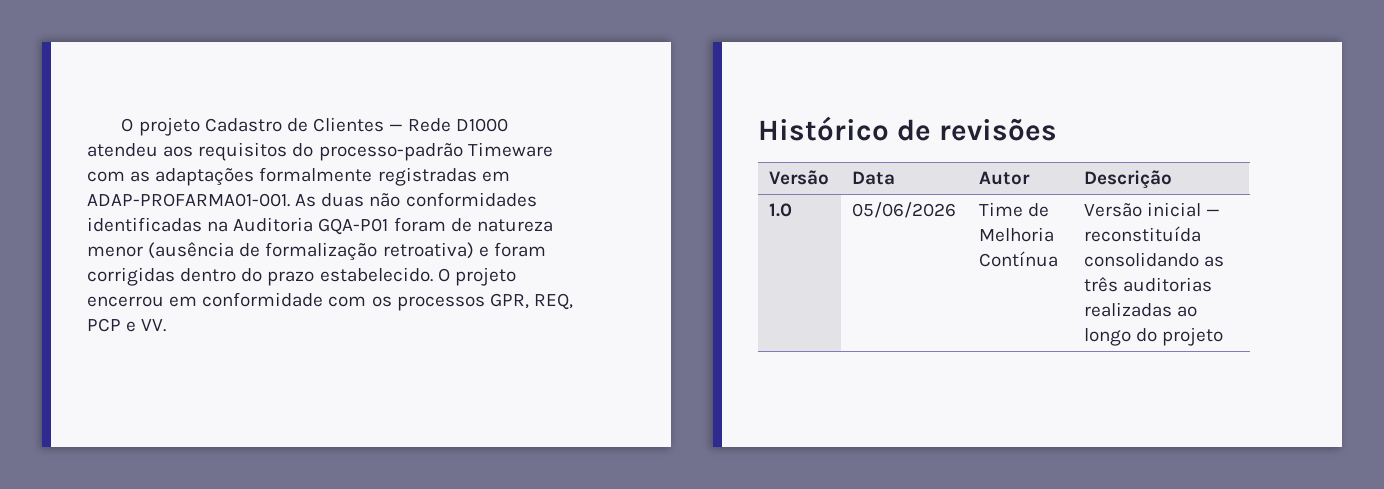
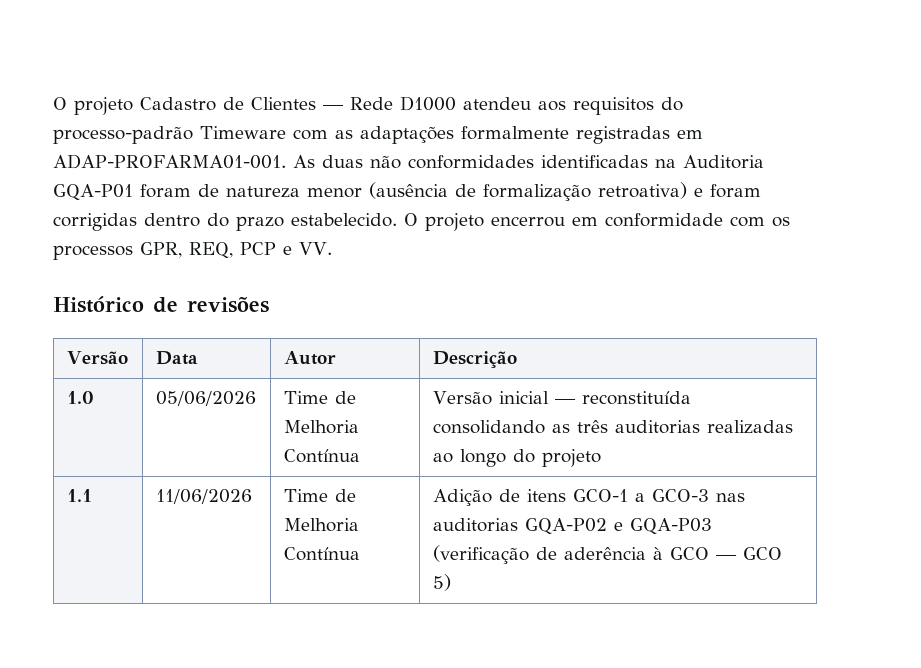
(1224, 336) none -> [66,489,92,502] [155,489,252,504] [283,489,356,502] [283,518,359,532] [283,547,360,561] [432,489,745,506] [432,518,712,535] [432,545,782,564] [432,574,451,591] // 1.1 | 11/06/2026 | Time de Melhoria Contínua | Adição de itens GCO-1 a GCO-3 nas auditorias GQA-P02 e GQA-P03 (verificação de aderência à GCO — GCO 5)

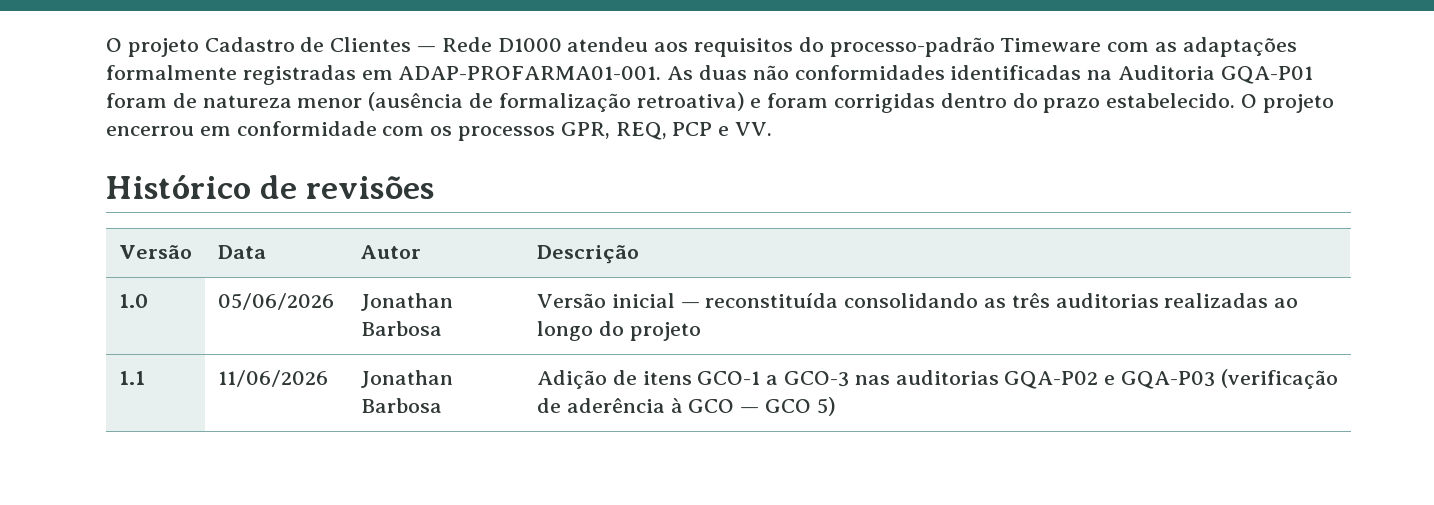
[283,391,356,404] [283,420,359,434] [283,449,360,463] Time de Melhoria Contínua -> [360,293,453,311] [360,321,442,336] Jonathan Barbosa
[283,489,356,502] [283,518,359,532] [283,547,360,561] Time de Melhoria Contínua -> [360,370,453,388] [360,398,442,413] Jonathan Barbosa

